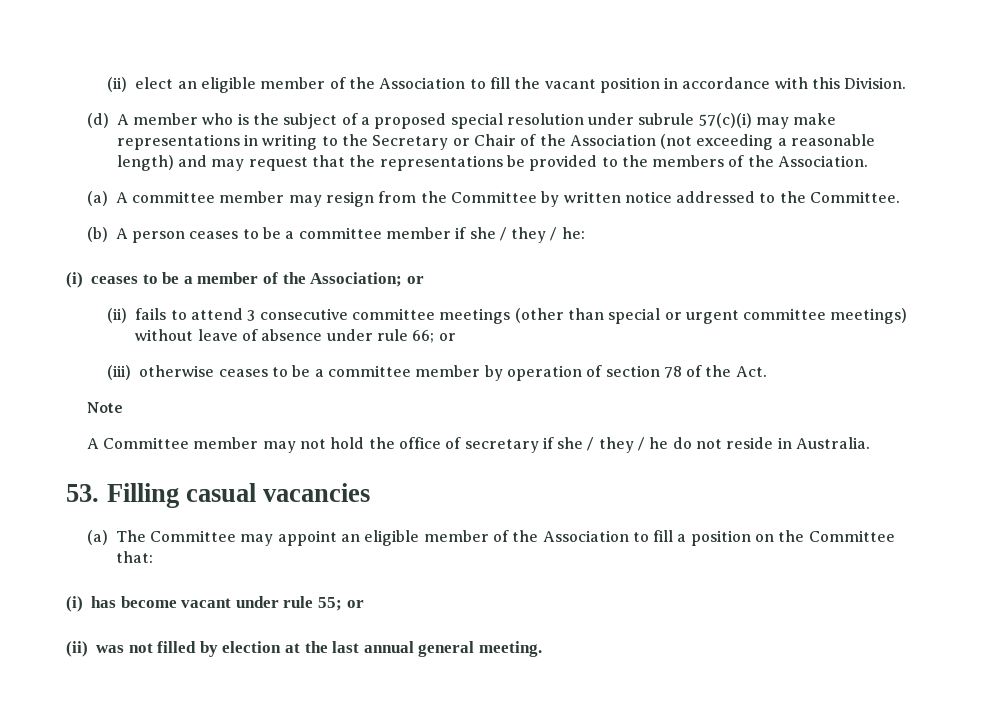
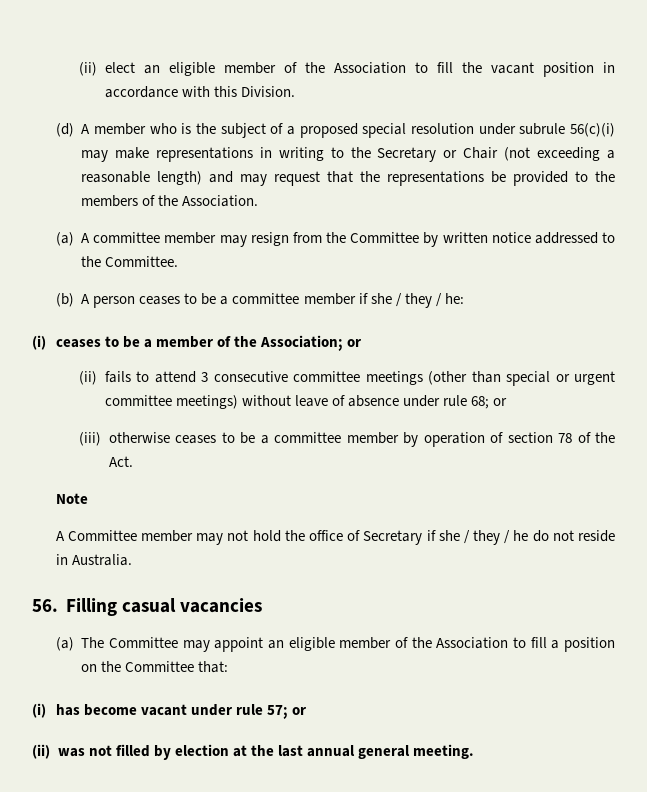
[698,113,752,128] 57(c)(i) -> [570,123,616,137] 56(c)(i)
[520,134,656,146] of the Association -> (499, 153) none
[412,330,435,343] 66; -> [471,396,490,409] 68;
[464,439,539,453] secretary -> [363,530,423,545] Secretary
[66,484,99,502] 53. -> [32,599,58,612] 56.
[317,597,342,611] 55; -> [266,705,288,719] 57;

